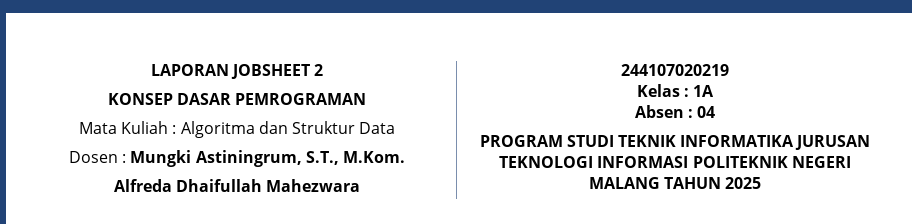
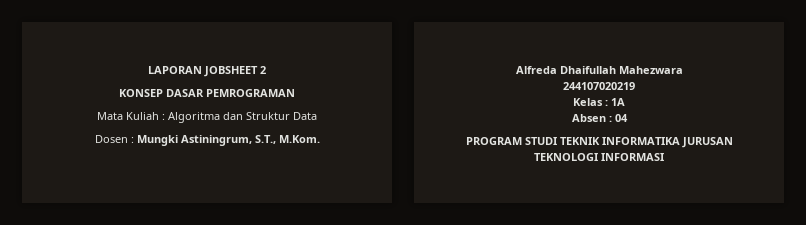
[692,156,851,168] [588,177,762,189] POLITEKNIK NEGERI MALANG TAHUN 2025 -> (664, 157) none

